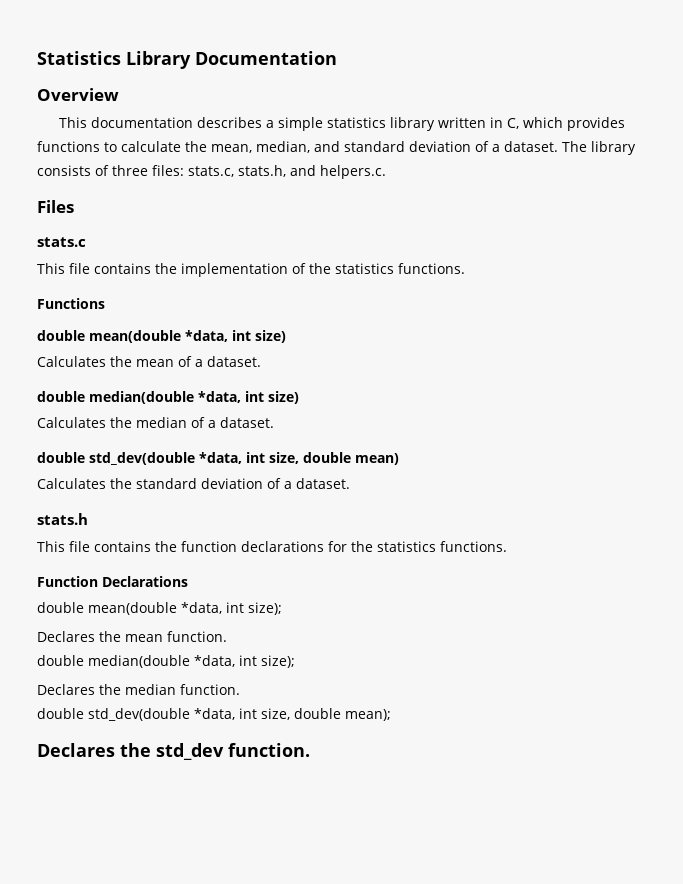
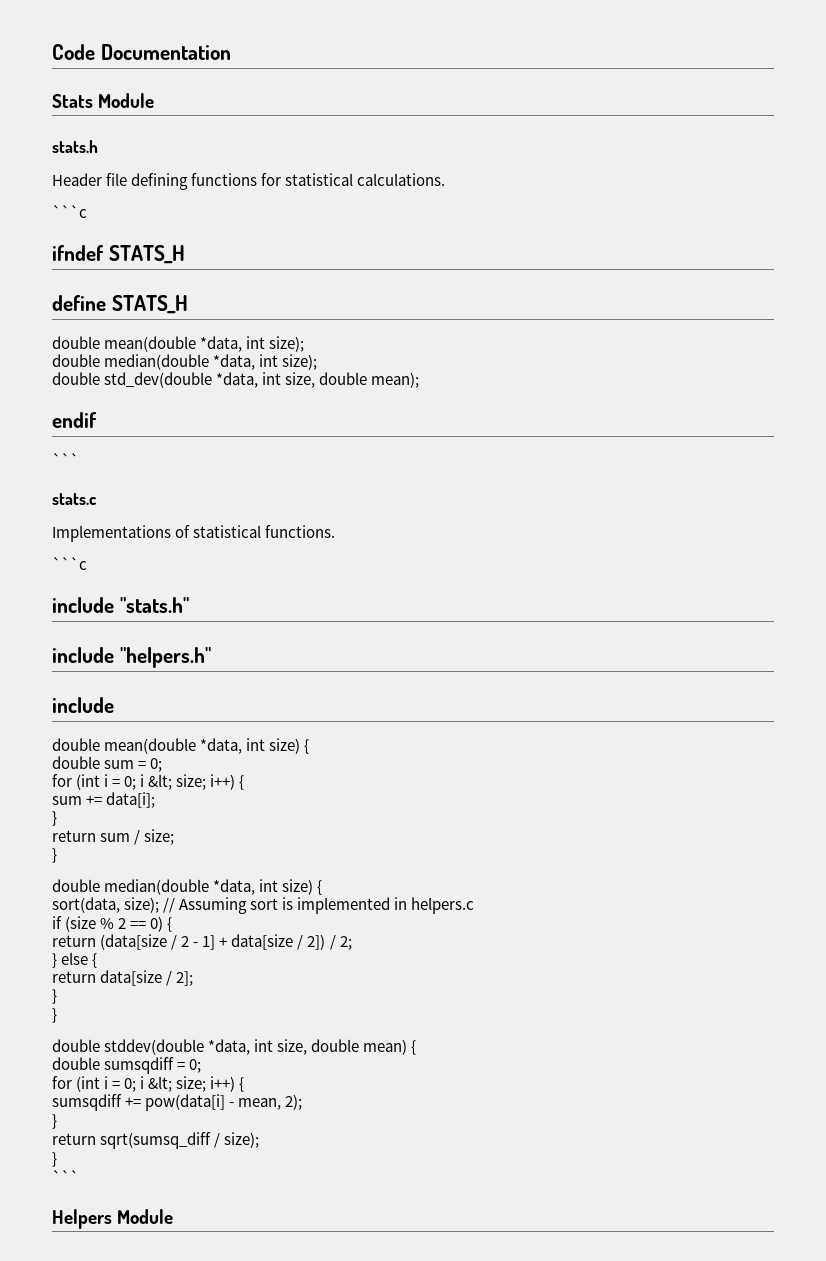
[37,51,191,69] Statistics Library -> [52,44,95,60] Code
[37,88,119,101] [58,117,625,131] [37,141,636,155] [37,165,386,179] [37,200,74,213] [37,237,86,247] [37,263,465,277] [37,298,105,309] [37,330,286,343] [37,356,261,367] [37,391,299,404] [37,417,274,428] [37,452,399,465] [37,478,350,489] [37,513,88,525] [37,541,507,552] [37,576,188,587] Overview // This documentation describes a simple statistics library written in C, which provides functions to calculate the mean, median, and standard deviation of a dataset. The library consists of three files: stats.c, stats.h, and helpers.c. // Files // stats.c // This file contains the implementation of the statistics functions. // Functions // double mean(double *data, int size) // Calculates the mean of a dataset. // double median(double *data, int size) // Calculates the median of a dataset. // double std_dev(double *data, int size, double mean) // Calculates the standard deviation of a dataset. // stats.h // This file contains the function declarations for the statistics functions. // Function Declarations -> [52,93,155,108] [52,140,98,153] [52,173,446,190] [52,205,87,218] [52,245,185,264] [52,295,188,314] Stats Module // stats.h // Header file defining functions for statistical calculations. // ```c // ifndef STATS_H // define STATS_H
[37,631,227,642] // Declares the mean function. -> (305, 344) none
[37,684,240,695] // Declares the median function. -> (318, 362) none
[37,743,310,760] Declares the std_dev function. -> [52,412,97,428] [52,453,79,466] [52,493,97,505] [52,525,336,542] [52,557,87,570] [52,597,189,613] [52,647,211,668] [52,697,114,713] [52,738,310,754] [52,756,163,772] [52,774,245,790] [52,792,156,808] [52,811,57,826] [52,829,175,845] [52,848,57,863] [52,879,323,895] [52,897,475,914] [52,916,173,932] [52,934,352,950] [52,952,98,968] [52,970,194,986] [52,989,57,1004] [52,1008,57,1023] [52,1039,417,1055] [52,1057,202,1074] [52,1076,245,1092] [52,1094,303,1111] [52,1114,57,1129] [52,1132,260,1149] [52,1152,57,1167] [52,1170,79,1183] [52,1209,174,1229] endif // ``` // stats.c // Implementations of statistical functions. // ```c // include "stats.h" // include "helpers.h" // include // double mean(double *data, int size) { // double sum = 0; // for (int i = 0; i &lt; size; i++) { // sum += data[i]; // } // return sum / size; // } // double median(double *data, int size) { // sort(data, size); // Assuming sort is implemented in helpers.c // if (size % 2 == 0) { // return (data[size / 2 - 1] + data[size / 2]) / 2; // } else { // return data[size / 2]; // } // } // double stddev(double *data, int size, double mean) { // double sumsqdiff = 0; // for (int i = 0; i &lt; size; i++) { // sumsqdiff += pow(data[i] - mean, 2); // } // return sqrt(sumsq_diff / size); // } // ``` // Helpers Module

